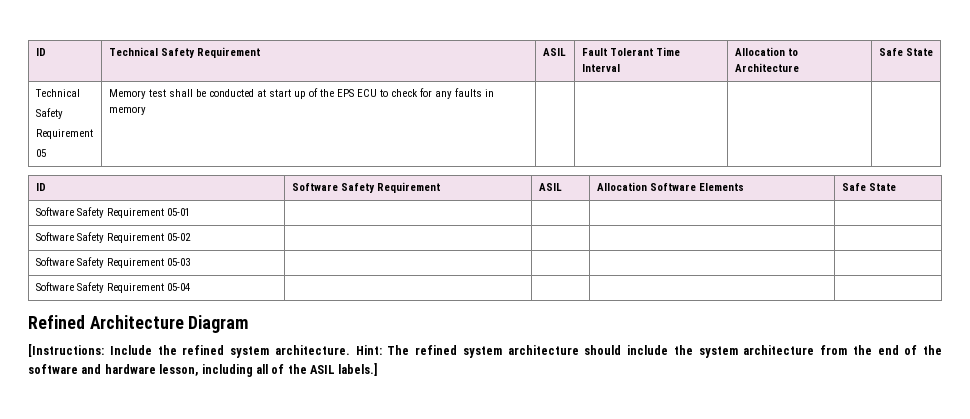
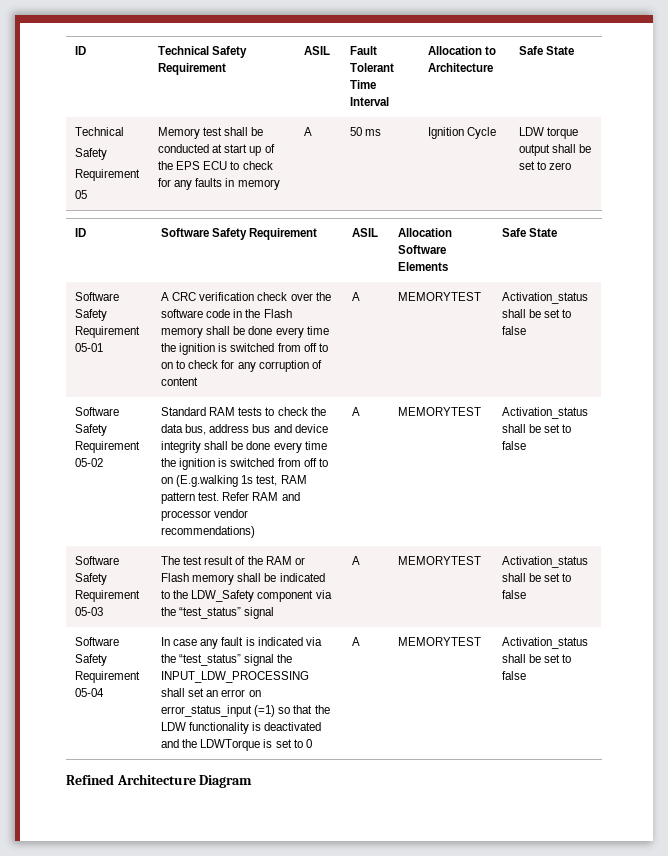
(146, 110) | | | -> [304,127,313,136] [350,127,382,136] [428,127,497,139] [519,127,579,139] [519,144,592,156] [519,161,572,170] A | 50 ms | Ignition Cycle | LDW torque output shall be set to zero
[35,232,191,243] [35,257,190,268] [35,282,190,293] [28,315,249,333] [28,344,942,358] [28,363,378,377] | | | // Software Safety Requirement 05-02 | | | | // Software Safety Requirement 05-03 | | | | // Software Safety Requirement 05-04 | | | | // Refined Architecture Diagram // [Instructions: Include the refined system architecture. Hint: The refined system architecture should include the system architecture from the end of the software and hardware lesson, including all of the ASIL labels.] -> [161,292,331,301] [161,309,292,318] [161,326,329,338] [161,343,328,355] [161,360,322,372] [161,377,199,386] [352,292,361,301] [398,292,482,301] [502,292,589,304] [502,309,572,318] [502,326,527,335] [75,407,120,416] [75,424,108,436] [75,441,141,453] [75,458,104,467] [161,407,326,416] [161,424,328,435] [161,441,327,453] [161,458,328,470] [161,475,307,487] [161,492,300,504] [161,509,249,521] [161,526,256,538] [352,407,361,416] [398,407,482,416] [502,407,589,419] [502,424,572,433] [502,441,527,450] [75,556,120,565] [75,573,108,585] [75,590,141,602] [75,607,104,616] [161,556,305,565] [161,573,325,585] [161,590,332,602] [161,607,275,619] [352,556,361,565] [398,556,482,565] [502,556,589,568] [502,573,572,582] [502,590,527,599] [75,637,120,646] [75,654,108,666] [75,671,141,683] [75,688,105,697] [161,637,322,649] [161,654,293,666] [161,671,310,683] [161,688,261,697] [161,705,330,717] [161,722,322,734] [161,739,312,751] [352,637,361,646] [398,637,482,646] [502,637,589,649] [502,654,572,663] [502,671,527,680] [66,774,253,788] A CRC verification check over the software code in the Flash memory shall be done every time the ignition is switched from off to on to check for any corruption of content | A | MEMORYTEST | Activation_status shall be set to false // Software Safety Requirement 05-02 | Standard RAM tests to check the data bus, address bus and device integrity shall be done every time the ignition is switched from off to on (E.g.walking 1s test, RAM pattern test. Refer RAM and processor vendor recommendations) | A | MEMORYTEST | Activation_status shall be set to false // Software Safety Requirement 05-03 | The test result of the RAM or Flash memory shall be indicated to the LDW_Safety component via the “test_status” signal | A | MEMORYTEST | Activation_status shall be set to false // Software Safety Requirement 05-04 | In case any fault is indicated via the “test_status” signal the INPUT_LDW_PROCESSING shall set an error on error_status_input (=1) so that the LDW functionality is deactivated and the LDWTorque is set to 0 | A | MEMORYTEST | Activation_status shall be set to false // Refined Architecture Diagram

